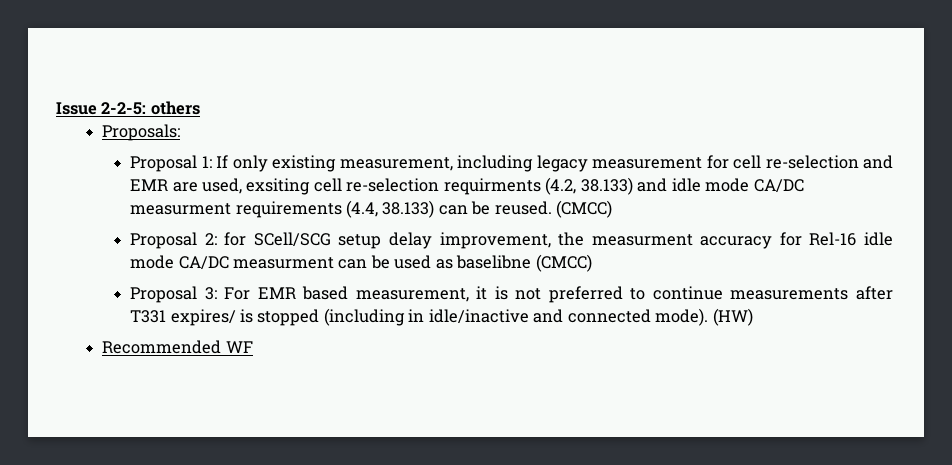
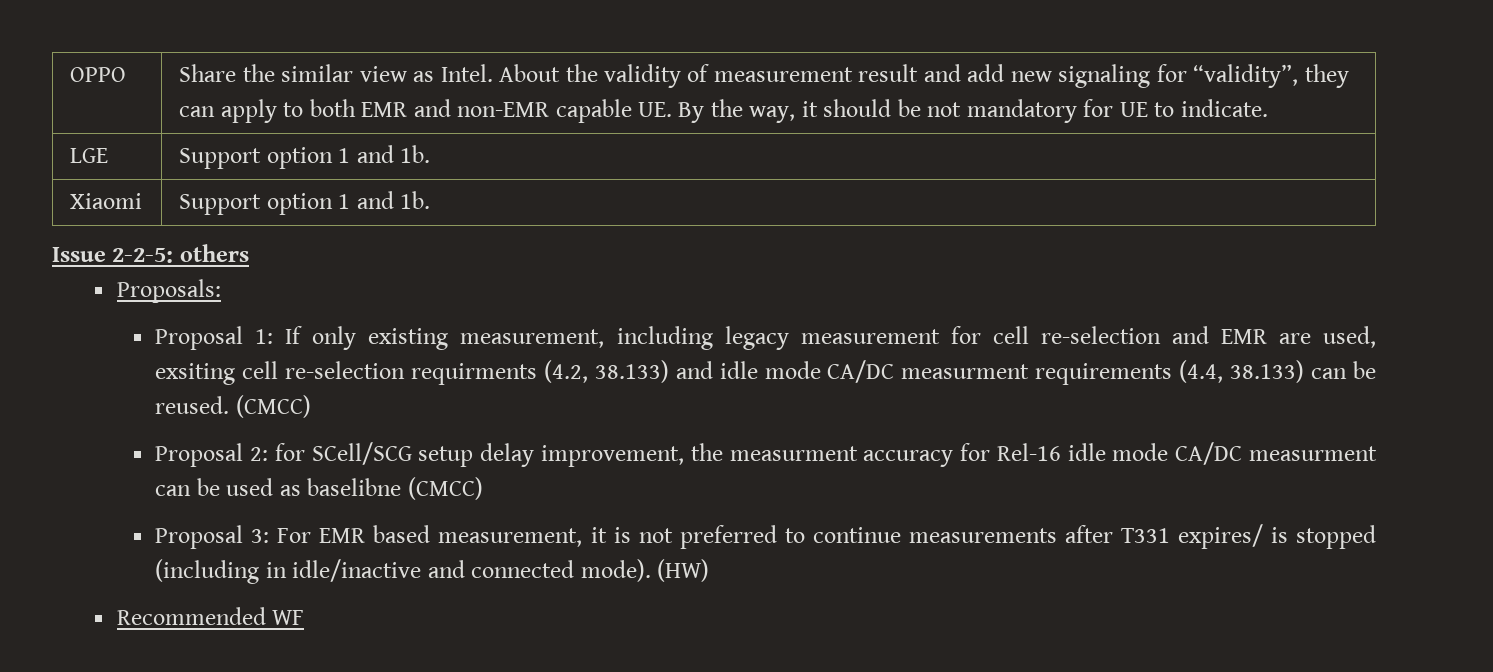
(56, 108) none -> [70,67,127,82] [179,64,1349,88] [179,99,1268,123] [70,148,109,163] [179,145,431,169] [70,193,143,209] [179,191,431,215] OPPO | Share the similar view as Intel. About the validity of measurement result and add new signaling for “validity”, they can apply to both EMR and non-EMR capable UE. By the way, it should be not mandatory for UE to indicate. // LGE | Support option 1 and 1b. // Xiaomi | Support option 1 and 1b. //

